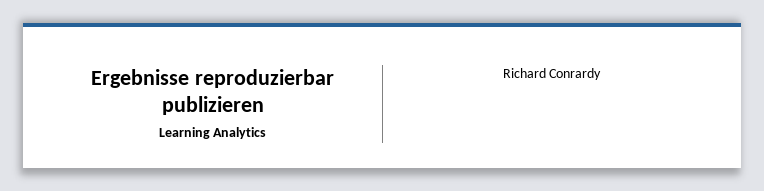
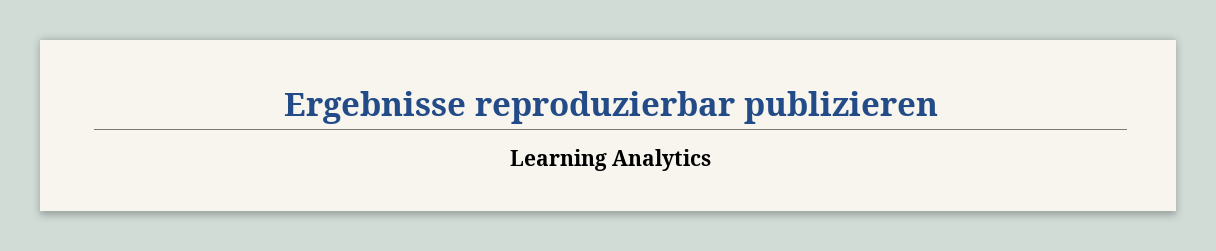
[502,68,602,80] // Richard Conrardy -> (712, 160) none

